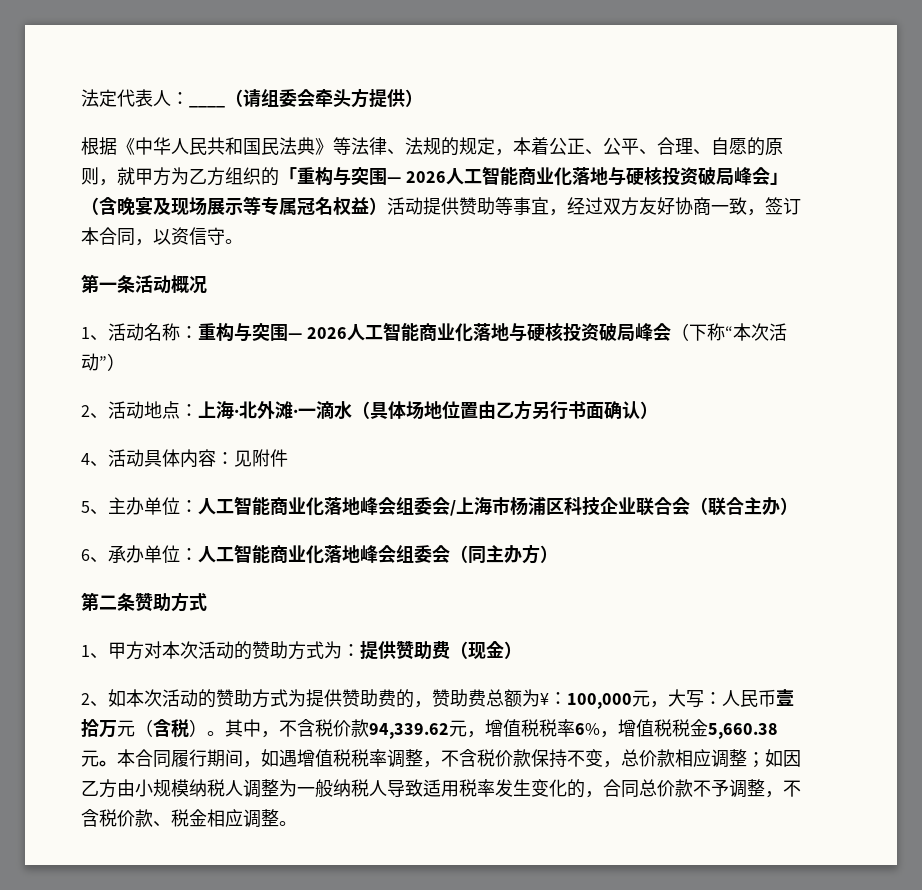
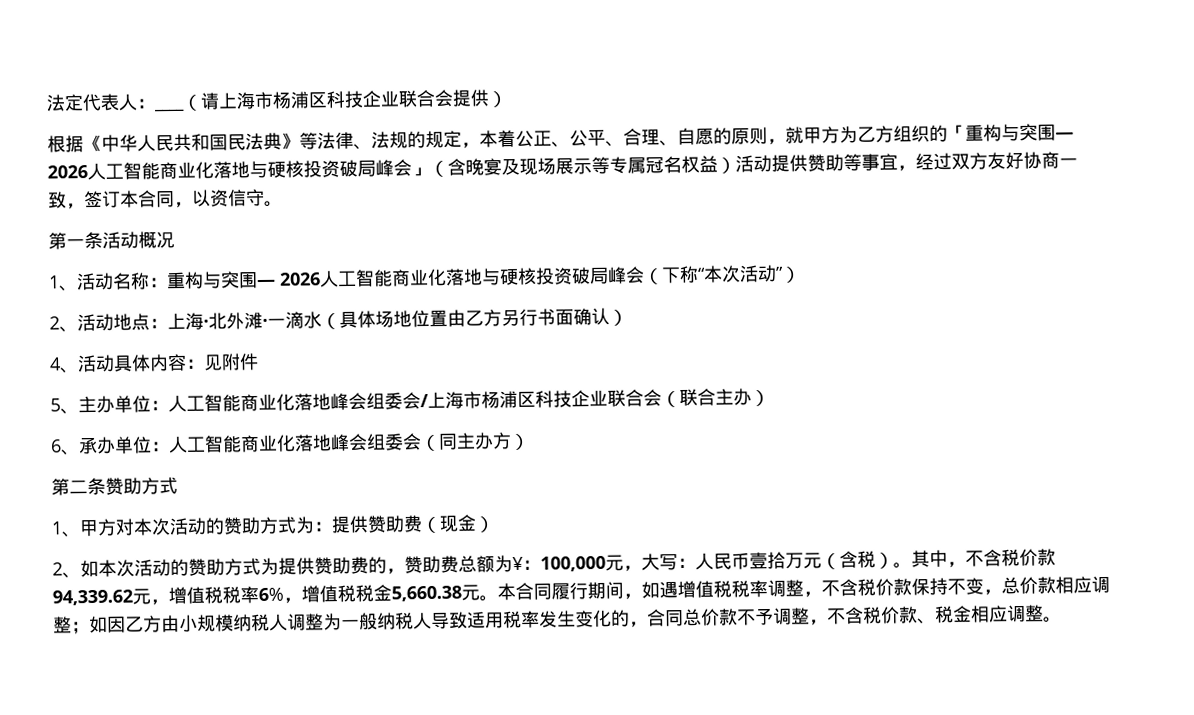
[261,88,369,108] 组委会牵头方 -> [218,89,454,110] 上海市杨浦区科技企业联合会

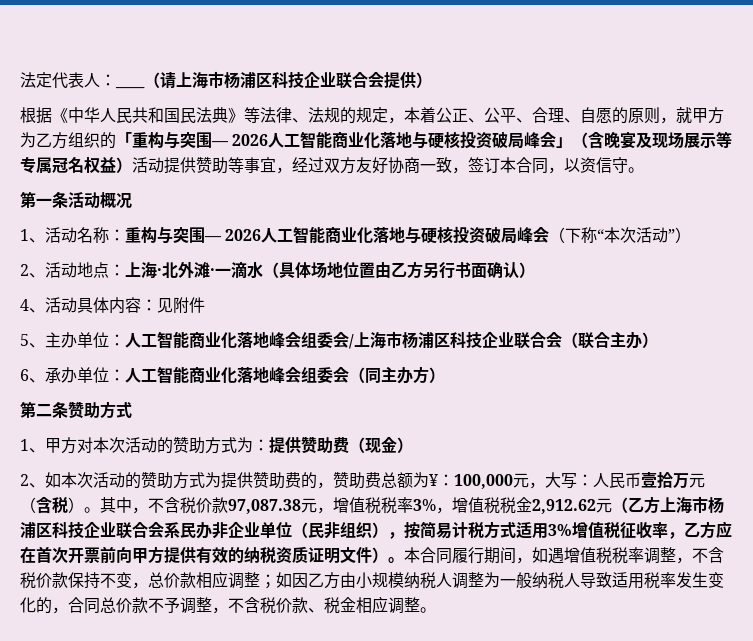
[52,589,133,606] 94,339.62 -> [228,499,301,514] 97,087.38
[258,587,284,602] 6% -> [413,499,436,511] 3%
[391,584,480,602] 5,660.38元 -> [532,496,724,514] [20,521,732,539] [20,546,388,564] 2,912.62元（乙方上海市杨浦区科技企业联合会系民办非企业单位（民非组织），按简易计税方式适用3%增值税征收率，乙方应在首次开票前向甲方提供有效的纳税资质证明文件）

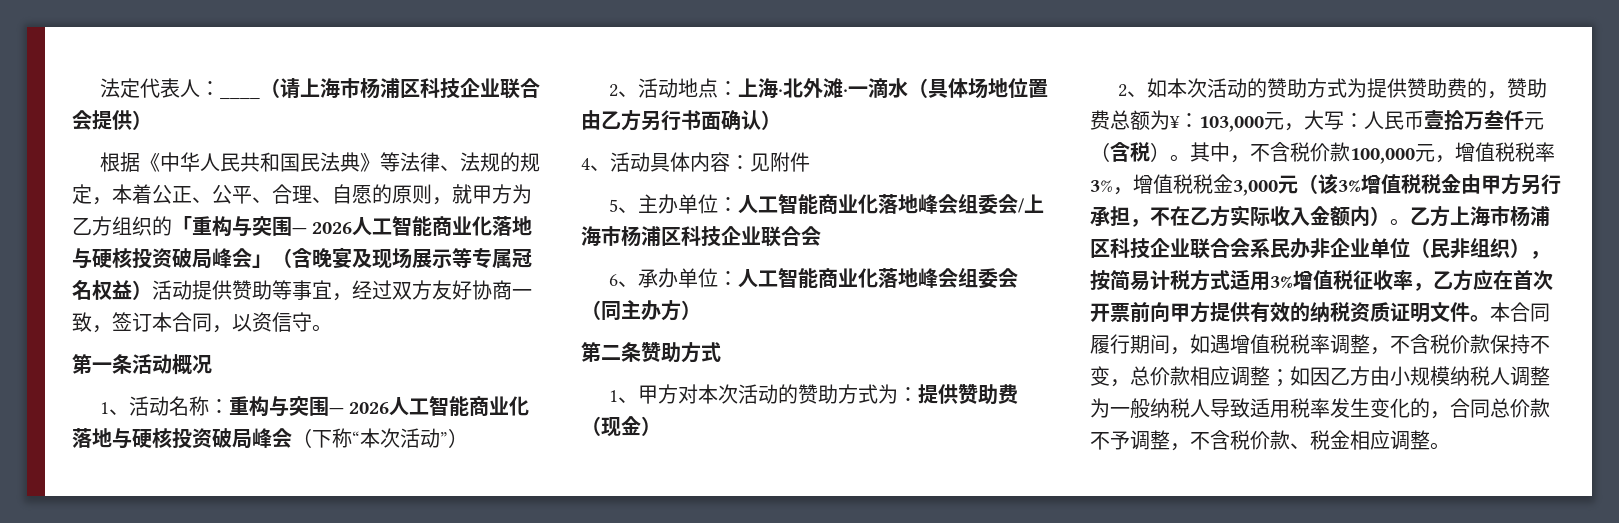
[562,331,658,349] （联合主办） -> (821, 236) none
[454,474,513,489] 100,000 -> [1199,116,1264,132] 103,000
(689, 480) none -> [1484,110,1524,130] 叁仟
[228,499,301,514] 97,087.38 -> [1350,148,1415,164] 100,000
[532,497,628,514] 2,912.62元（ -> [1233,174,1561,196] [1090,205,1410,227] 3,000元（该3%增值税税金由甲方另行承担，不在乙方实际收入金额内）。
[372,547,388,563] ） -> (1470, 312) none

